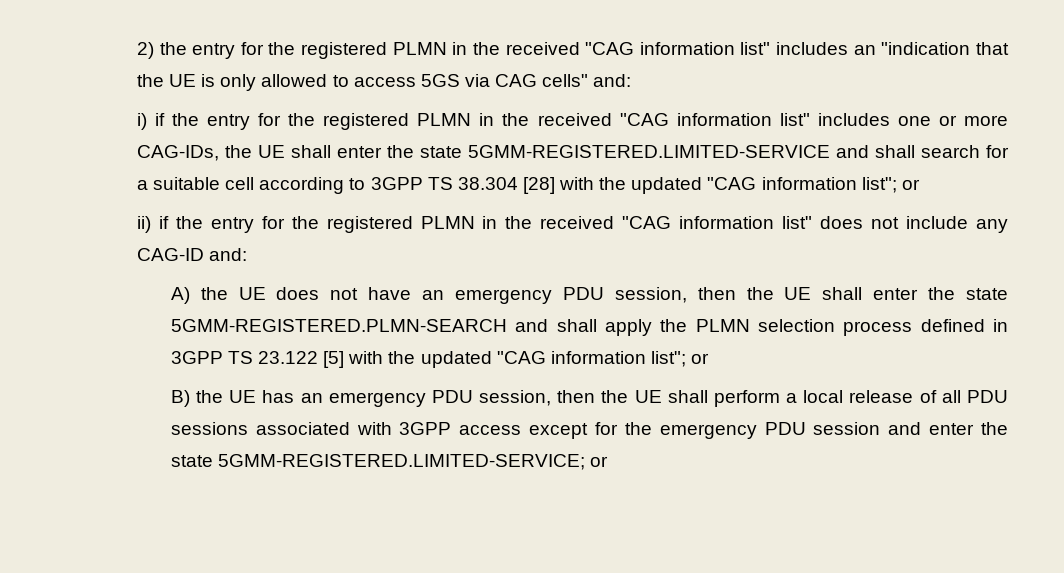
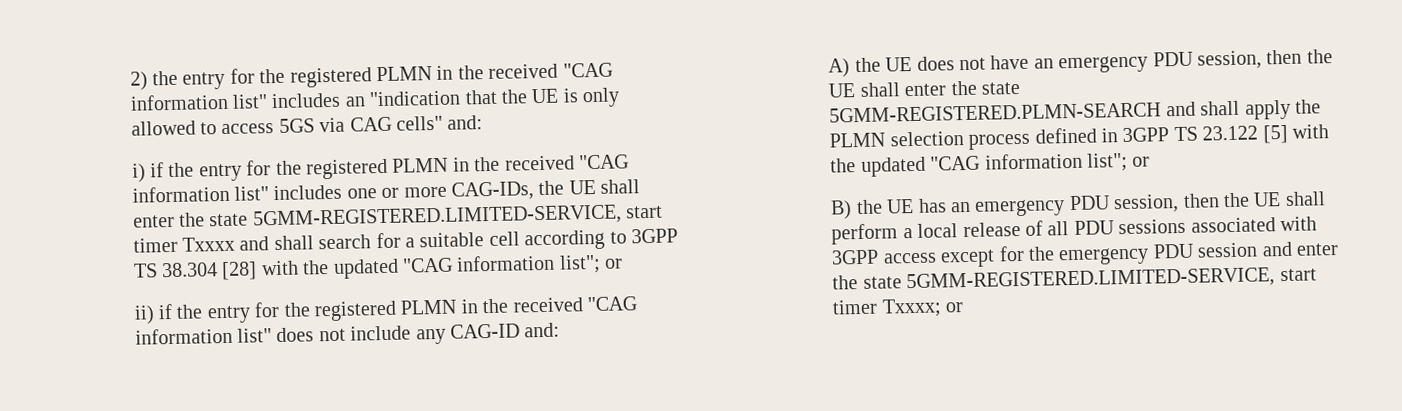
[467,145,830,158] 5GMM-REGISTERED.LIMITED-SERVICE -> [252,204,664,230] [132,236,236,253] 5GMM-REGISTERED.LIMITED-SERVICE, start timer Txxxx
[217,454,585,470] 5GMM-REGISTERED.LIMITED-SERVICE; -> [906,267,1317,293] [832,298,942,318] 5GMM-REGISTERED.LIMITED-SERVICE, start timer Txxxx;

